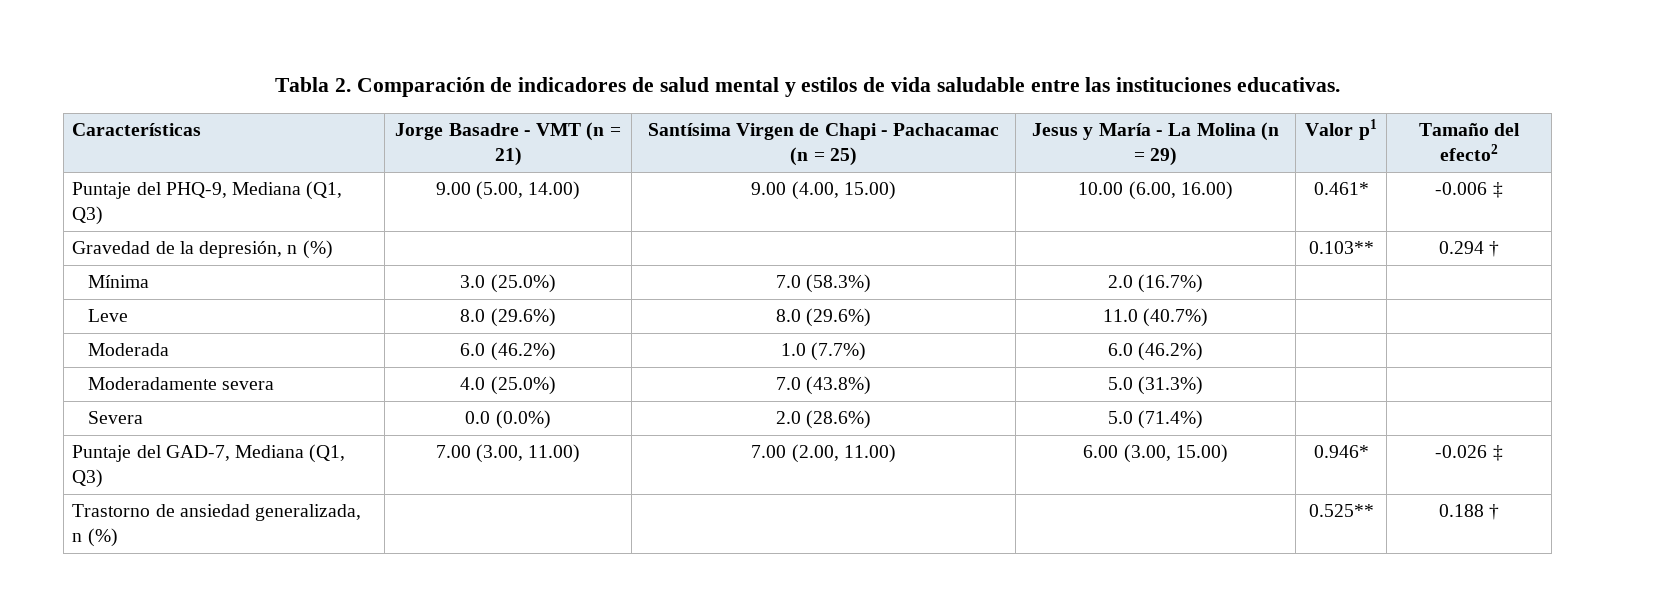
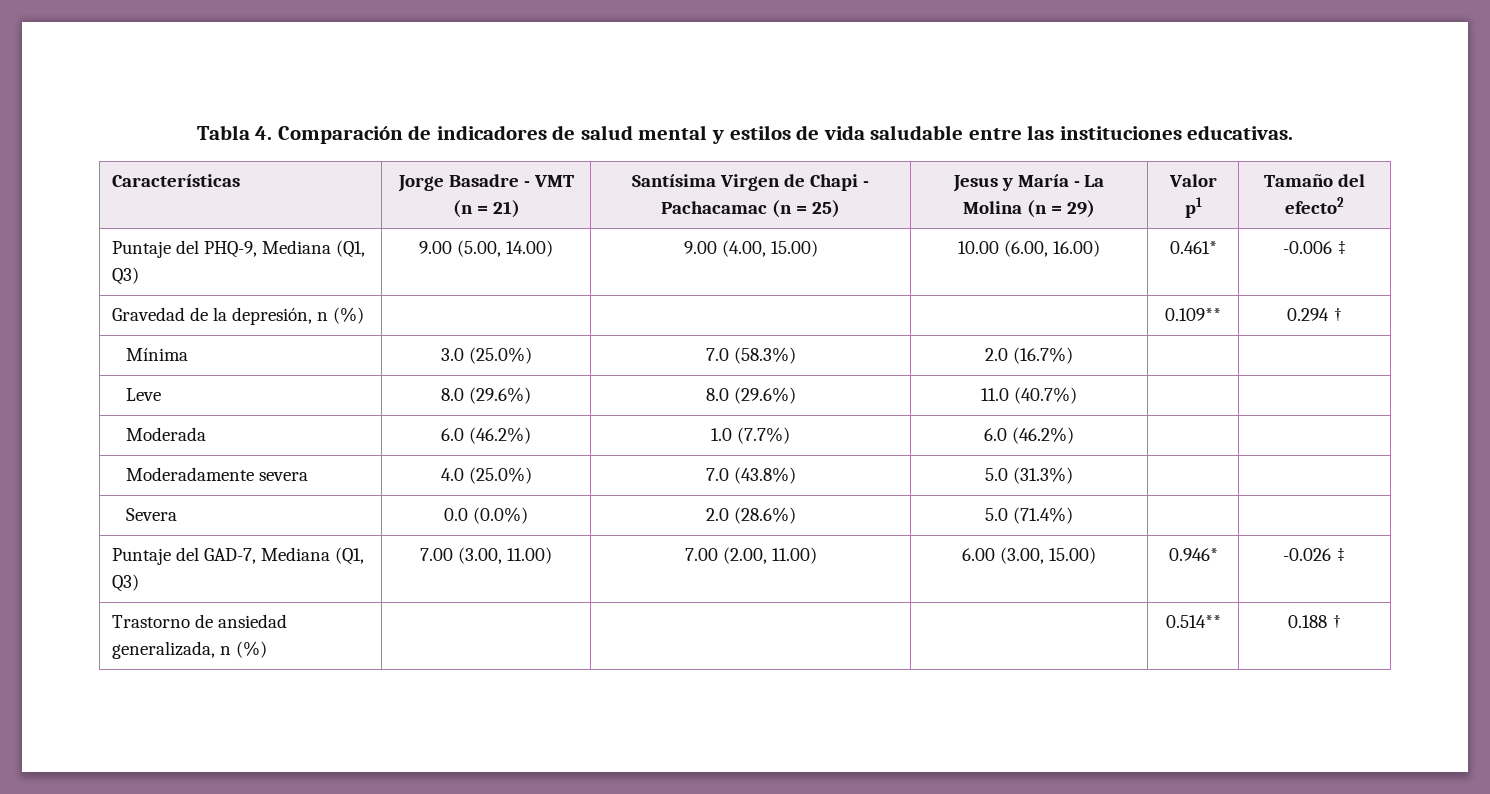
[334,78,351,92] 2. -> [255,126,273,140] 4.
[1308,241,1374,254] 0.103** -> [1165,308,1221,321] 0.109**
[1308,504,1374,517] 0.525** -> [1165,615,1221,628] 0.514**

